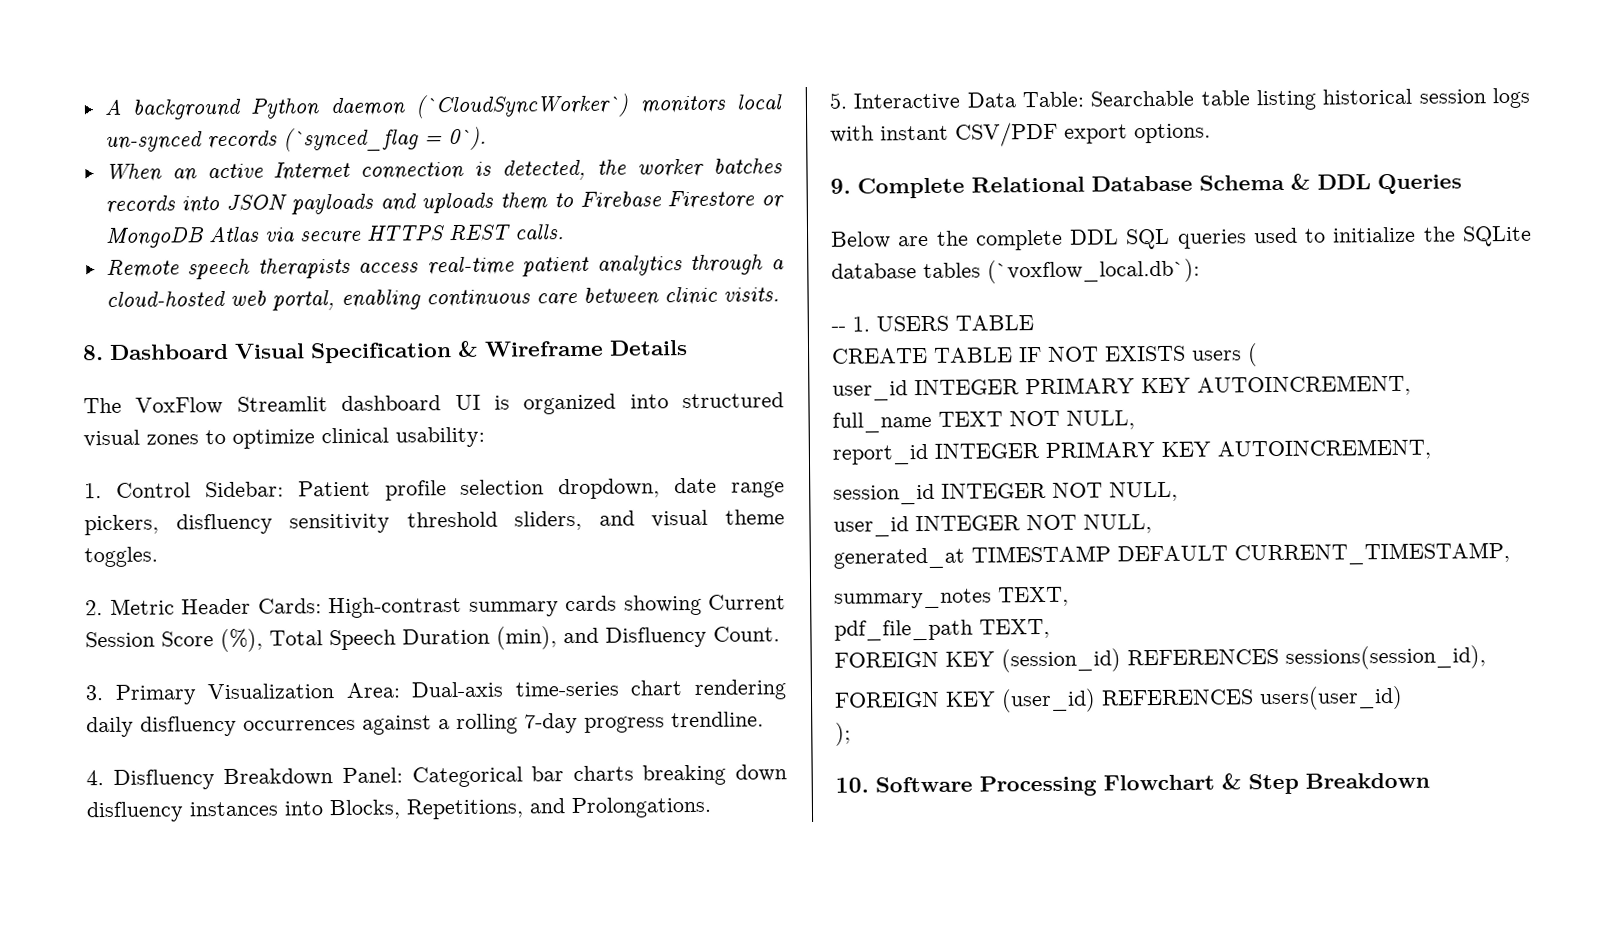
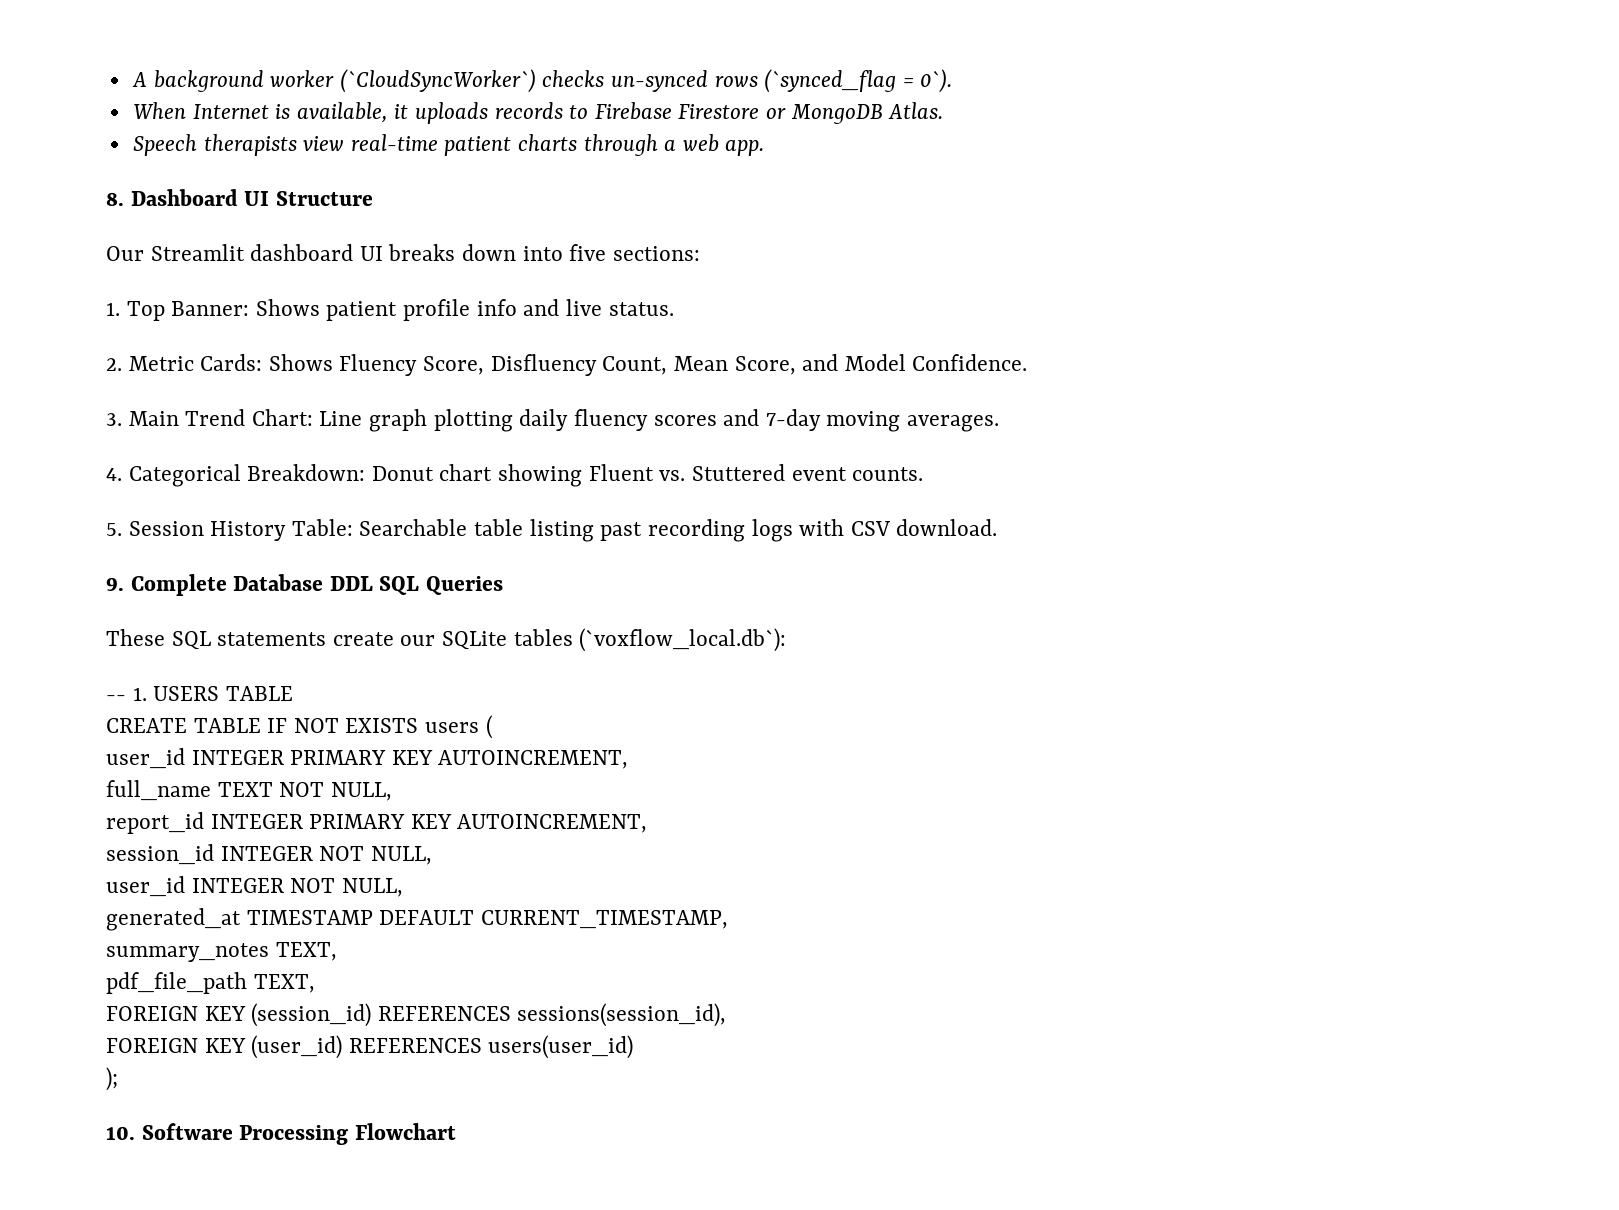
[250,93,782,119] [104,126,487,153] [104,158,784,183] [104,192,549,215] Python daemon (`CloudSyncWorker`) monitors local un-synced records (`synced_flag = 0`). // When an active Internet connection is detected, the worker batches records into JSON payloads and uploads them -> [270,69,953,93] [132,102,563,124] worker (`CloudSyncWorker`) checks un-synced rows (`synced_flag = 0`). // When Internet is available, it uploads records
[207,224,565,245] [105,257,420,280] Atlas via secure HTTPS REST calls. // Remote speech therapists access -> [888,102,944,119] [132,134,345,156] Atlas. // Speech therapists view
[596,255,683,276] analytics -> [518,134,578,151] charts
[105,286,780,311] [82,340,688,364] [83,392,784,415] [83,426,485,449] [84,477,785,501] [84,509,785,536] [84,546,158,568] [85,594,786,619] [85,626,780,653] [85,679,787,705] [86,711,764,738] [86,764,787,790] [86,796,712,823] cloud-hosted web portal, enabling continuous care between clinic visits. // 8. Dashboard Visual Specification & Wireframe Details // The VoxFlow Streamlit dashboard UI is organized into structured visual zones to optimize clinical usability: // 1. Control Sidebar: Patient profile selection dropdown, date range pickers, disfluency sensitivity threshold sliders, and visual theme toggles. // 2. Metric Header Cards: High-contrast summary cards showing Current Session Score (%), Total Speech Duration (min), and Disfluency Count. // 3. Primary Visualization Area: Dual-axis time-series chart rendering daily disfluency occurrences against a rolling 7-day progress trendline. // 4. Disfluency Breakdown Panel: Categorical bar charts breaking down disfluency instances into Blocks, Repetitions, and Prolongations. -> [682,134,765,156] [106,189,373,206] [106,244,700,261] [106,299,674,321] [106,354,1028,376] [106,409,999,432] [106,464,924,487] web app. // 8. Dashboard UI Structure // Our Streamlit dashboard UI breaks down into five sections: // 1. Top Banner: Shows patient profile info and live status. // 2. Metric Cards: Shows Fluency Score, Disfluency Count, Mean Score, and Model Confidence. // 3. Main Trend Chart: Line graph plotting daily fluency scores and 7-day moving averages. // 4. Categorical Breakdown: Donut chart showing Fluent vs. Stuttered event counts.
[853,92,1016,111] Interactive Data -> [128,521,287,541] Session History
[1322,87,1530,109] [830,121,1211,147] [830,173,1462,199] [831,225,1532,251] [831,263,917,279] historical session logs with instant CSV/PDF export options. // 9. Complete Relational Database Schema & DDL Queries // Below are the complete DDL SQL queries used to initialize the SQLite database -> [600,519,998,542] [106,574,504,596] [106,629,508,650] past recording logs with CSV download. // 9. Complete Database DDL SQL Queries // These SQL statements create our SQLite
[1221,772,1430,795] & Step Breakdown -> (456, 1131) none

